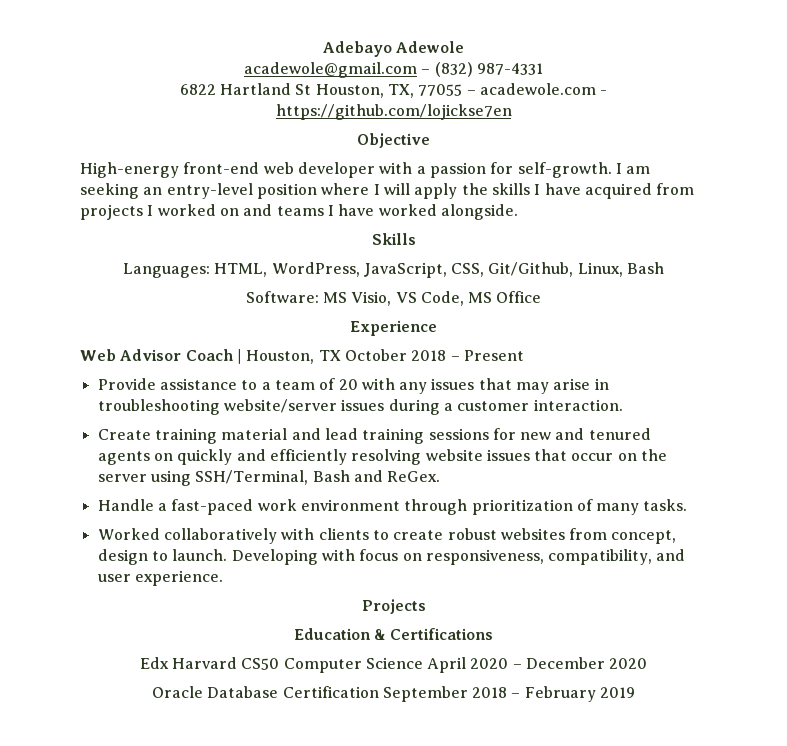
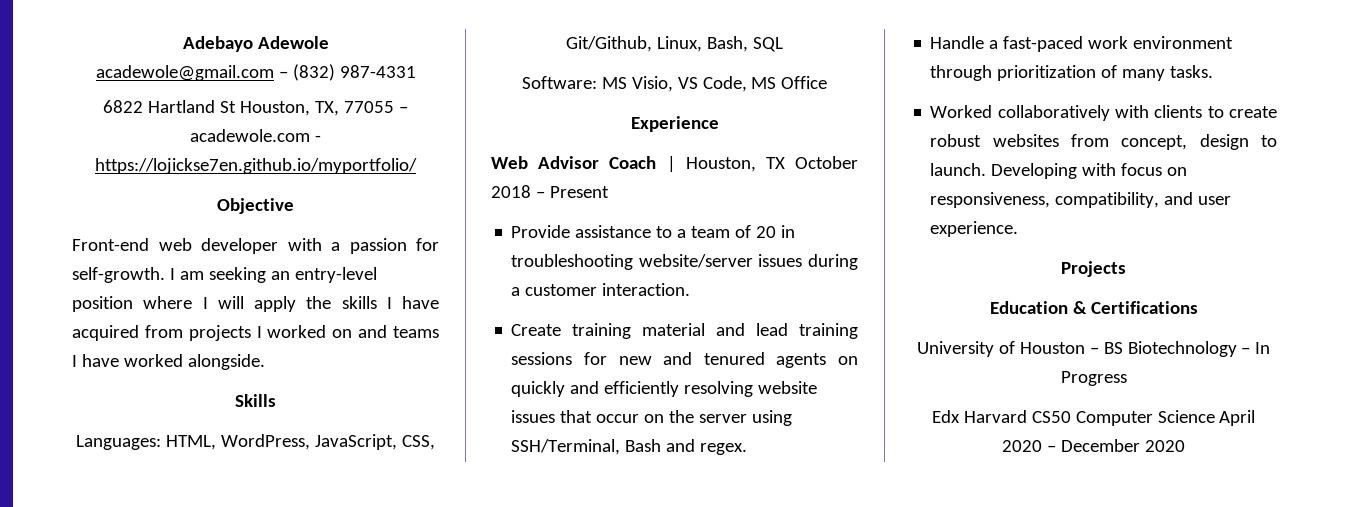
[275,104,512,120] https://github.com/lojickse7en -> [95,158,417,174] https://lojickse7en.github.io/myportfolio/
[80,162,260,178] High-energy front-end -> [72,238,149,251] Front-end
[627,262,665,274] Bash -> [706,36,783,52] Bash, SQL
[361,378,591,394] with any issues that may arise -> (777, 232) none
[387,471,441,482] ReGex. -> [700,443,748,455] regex.
(494, 634) none -> [916,341,1271,357] [1060,371,1127,386] // University of Houston – BS Biotechnology – In Progress
[151,686,636,702] // Oracle Database Certification September 2018 – February 2019 -> (1185, 446) none

